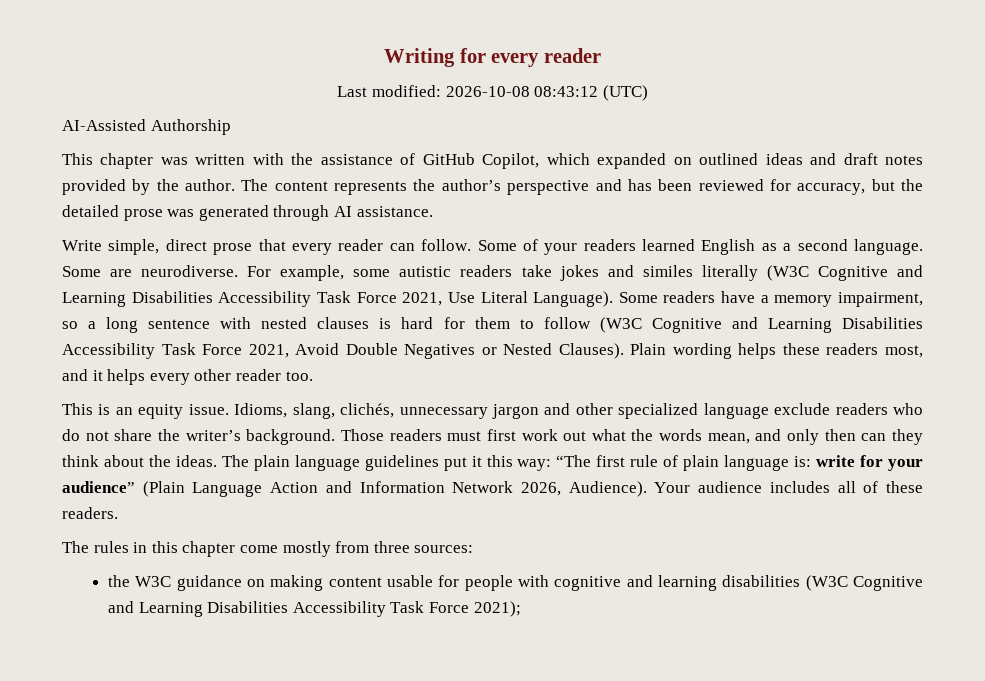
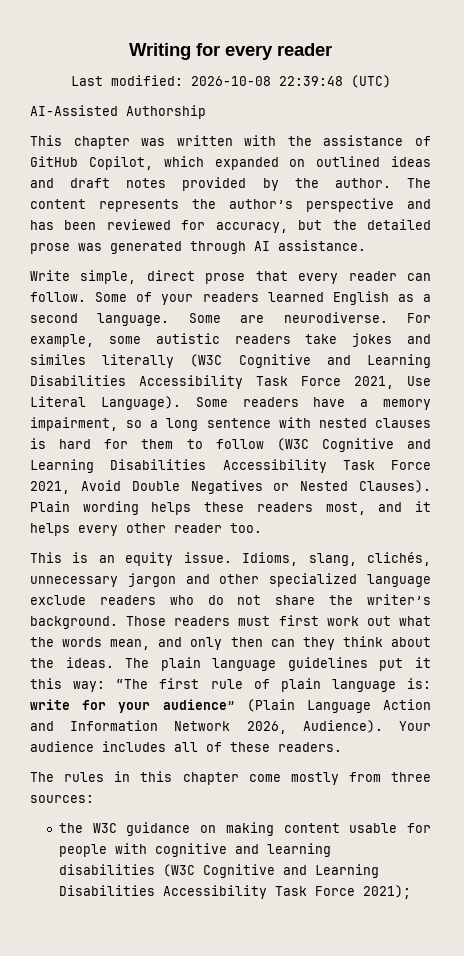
[534,86,599,97] 08:43:12 -> [278,76,343,86] 22:39:48

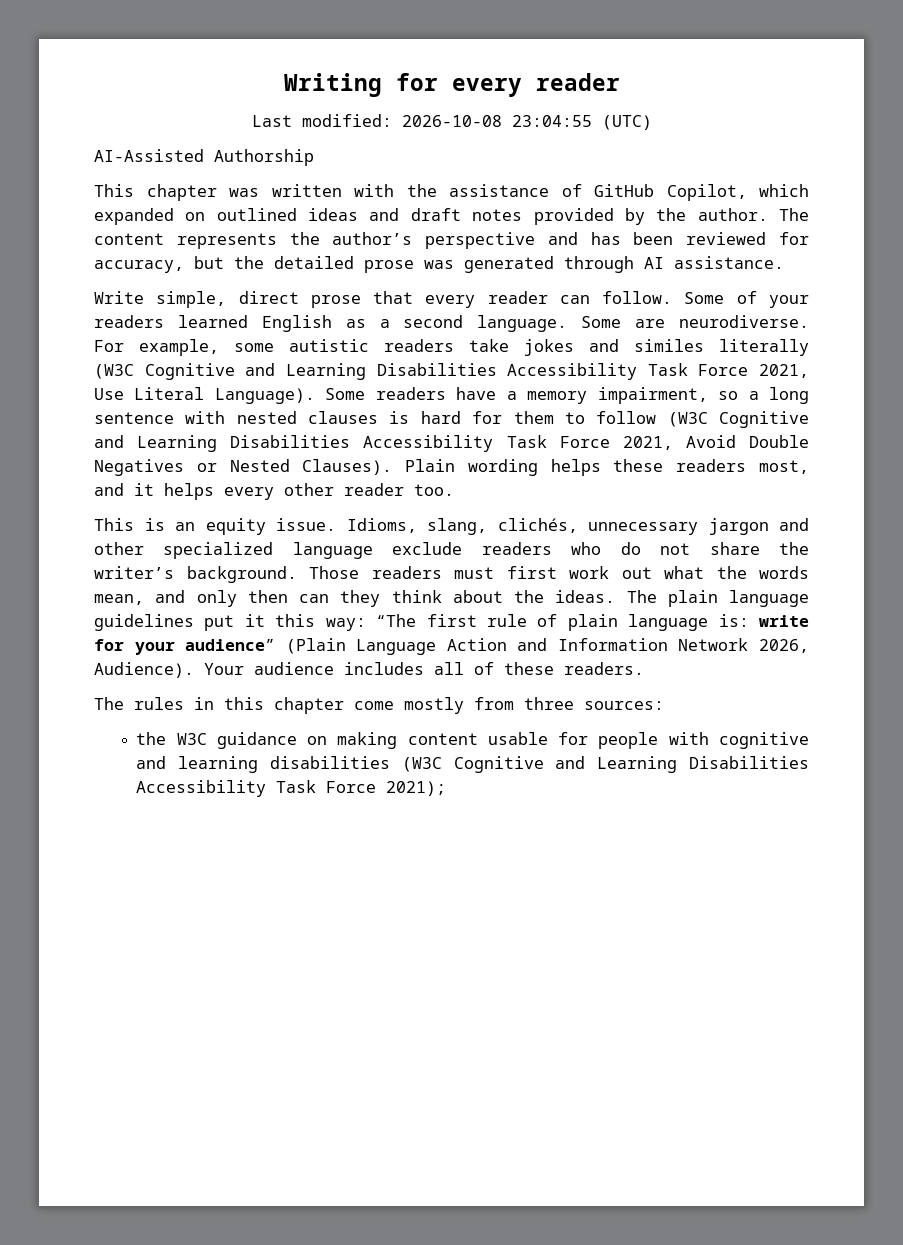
[278,76,343,86] 22:39:48 -> [511,115,592,127] 23:04:55

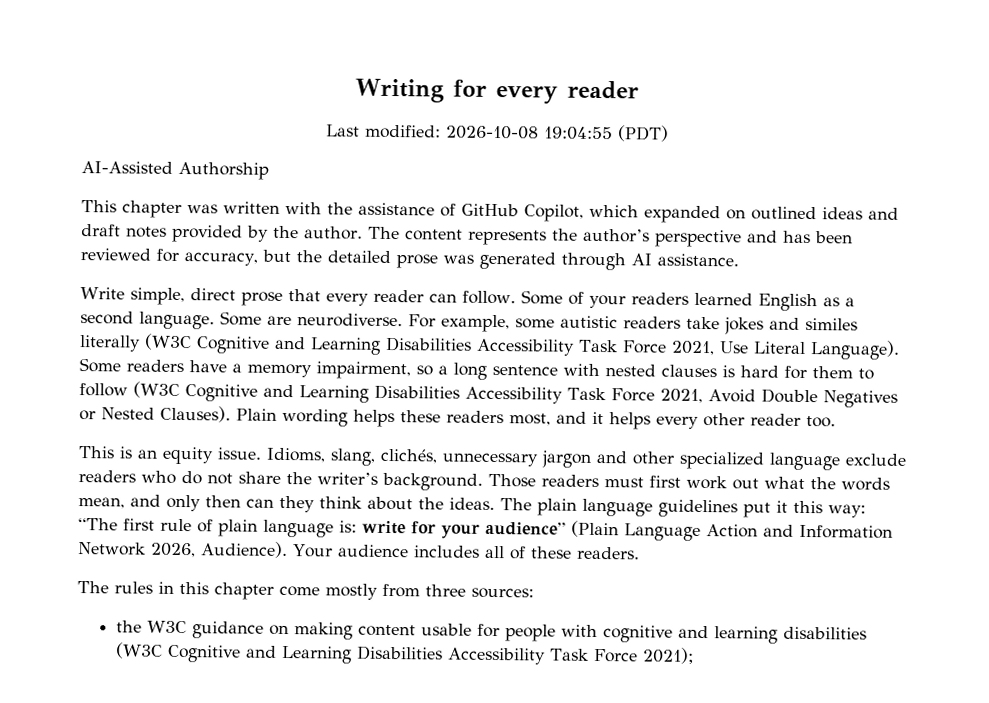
[511,115,652,130] 23:04:55 (UTC) -> [543,125,669,142] 19:04:55 (PDT)

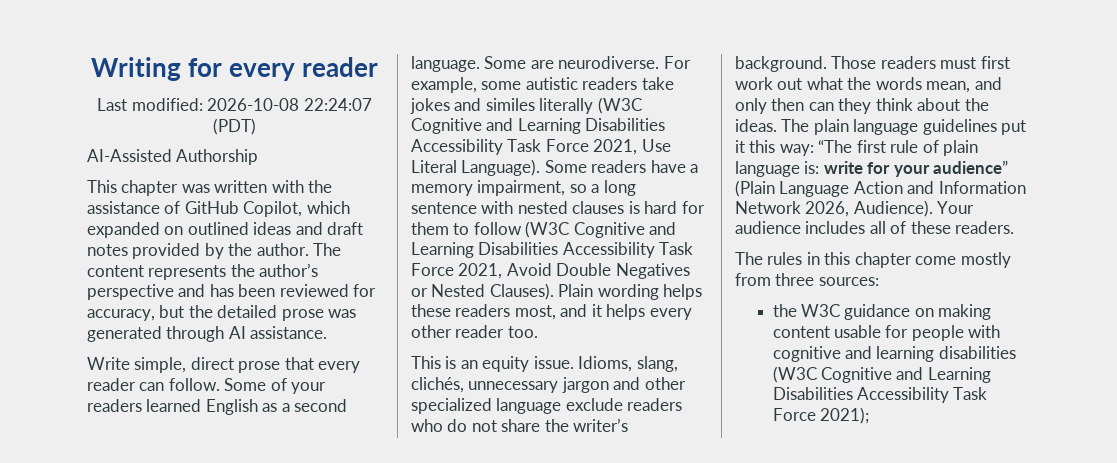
[543,126,613,141] 19:04:55 -> [303,98,372,111] 22:24:07

